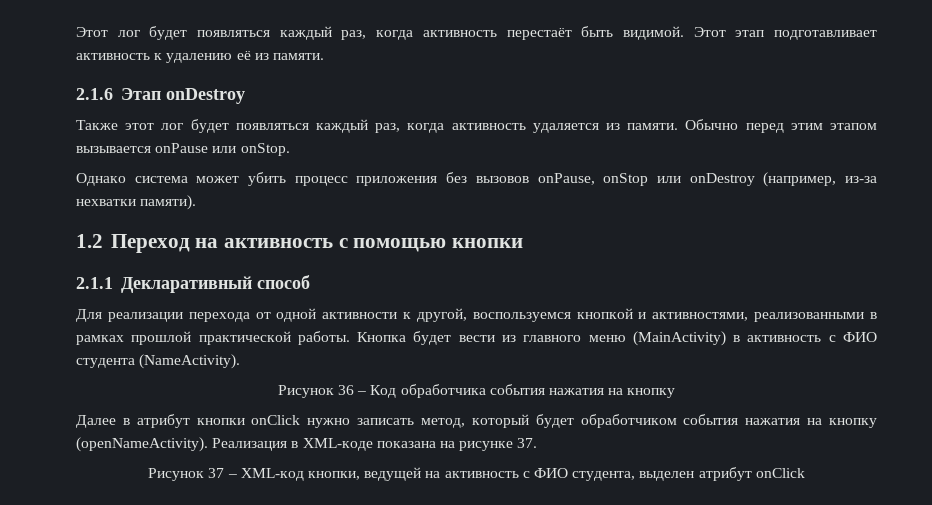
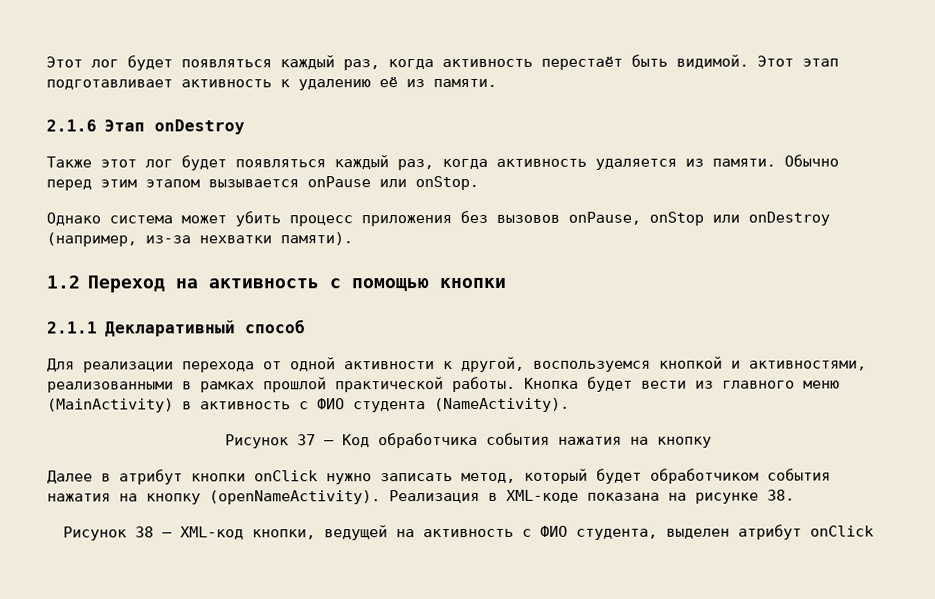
[337,385,354,395] 36 -> [296,434,316,446] 37
[517,438,538,448] [148,468,225,481] 37. // Рисунок 37 -> [767,489,795,501] [62,526,154,541] 38. // Рисунок 38

